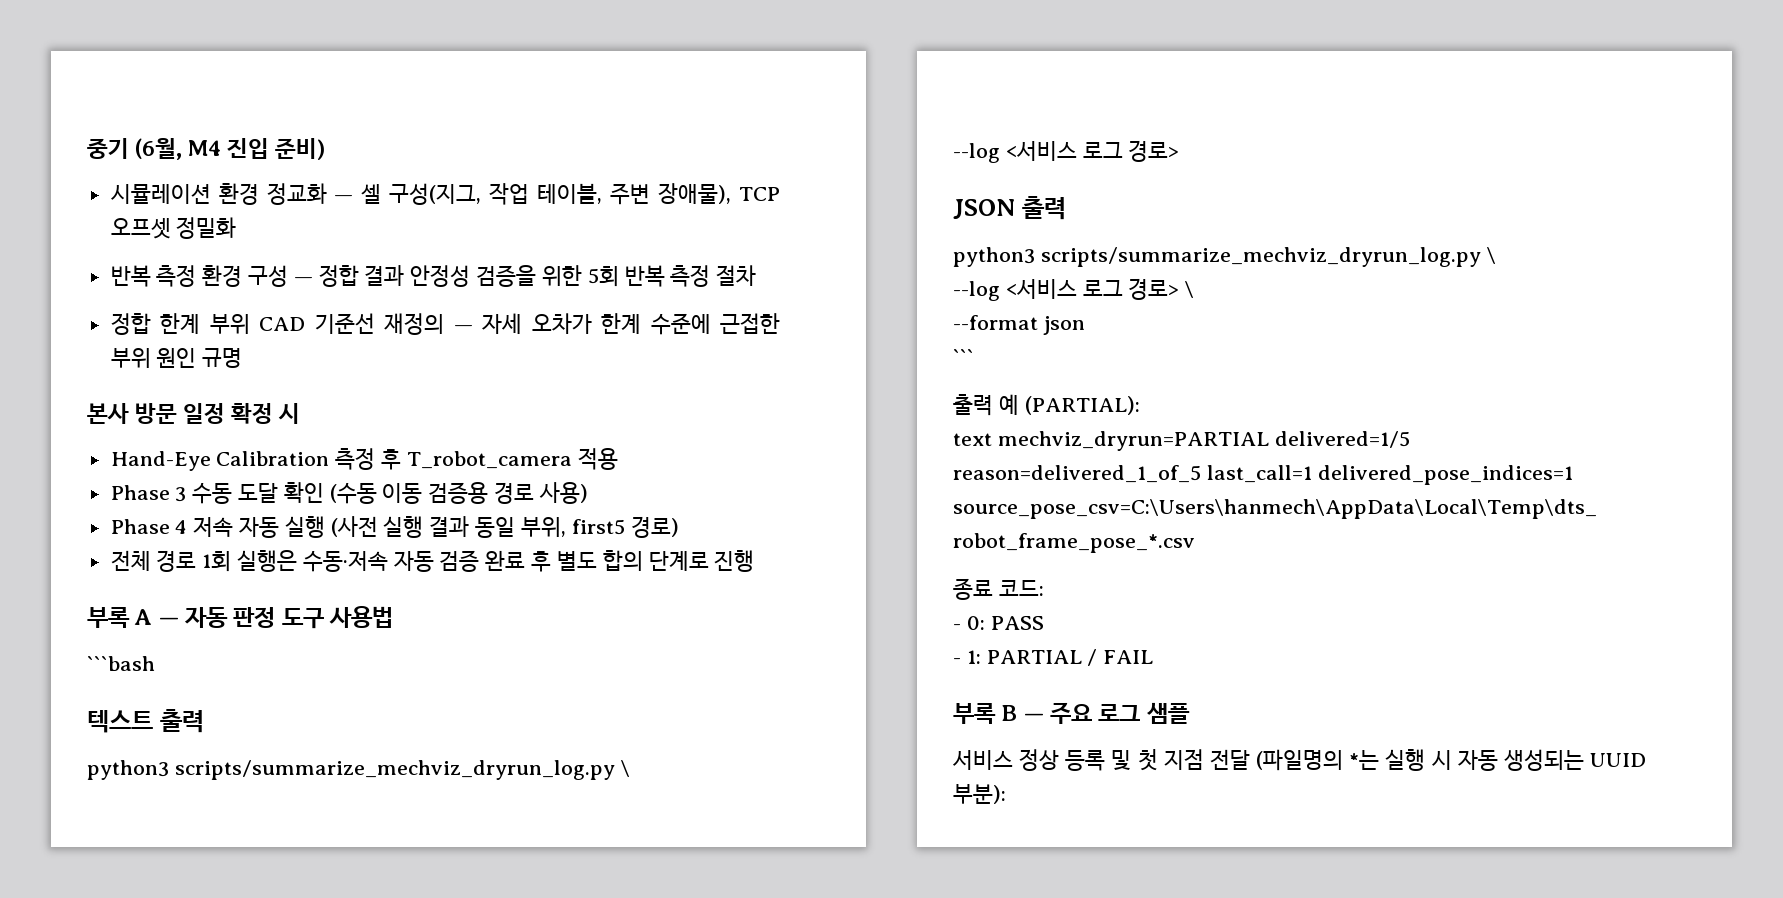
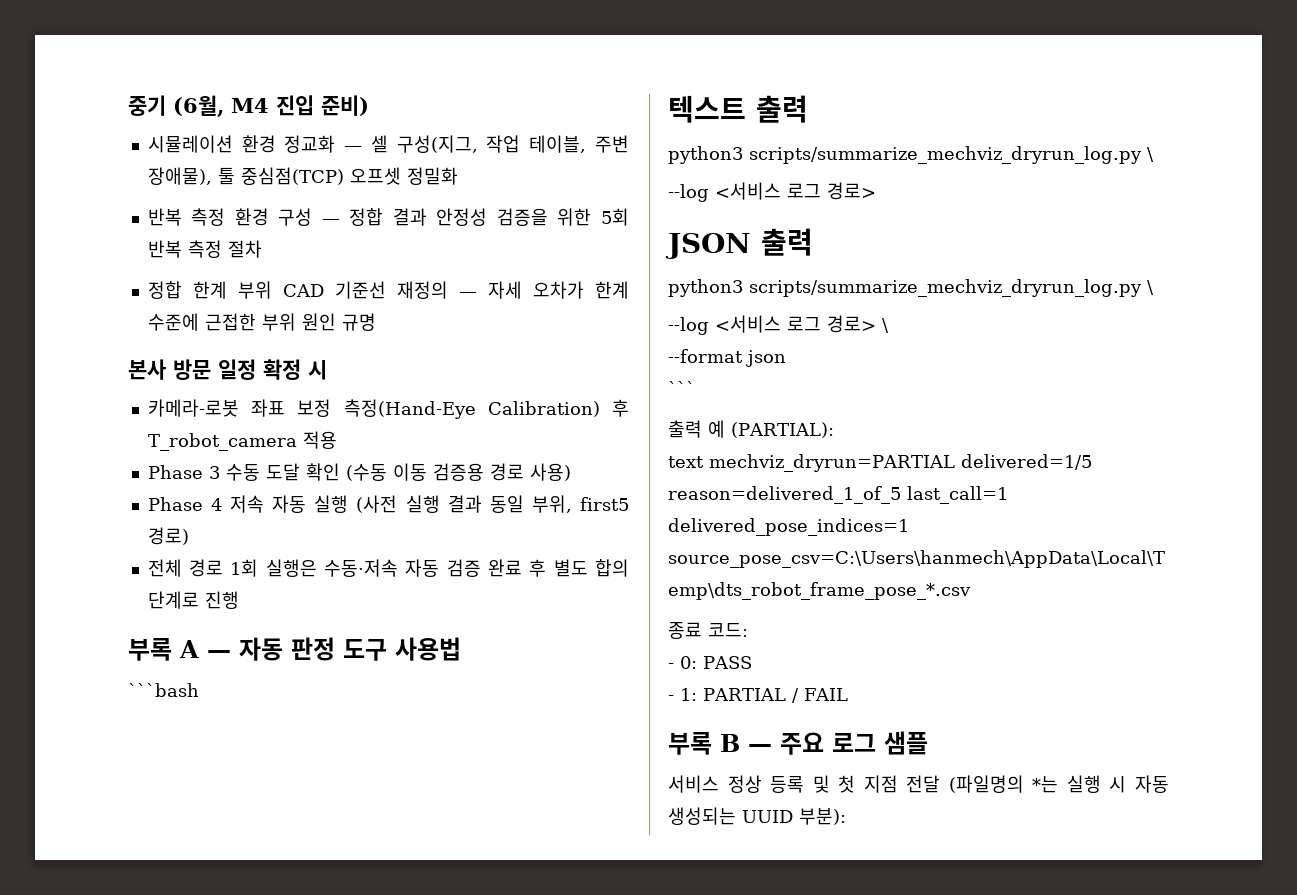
[738,187,780,201] TCP -> [217,167,344,185] 툴 중심점(TCP)
[110,448,376,471] Hand-Eye Calibration 측정 -> [147,399,600,419] 카메라-로봇 좌표 보정 측정(Hand-Eye Calibration)

